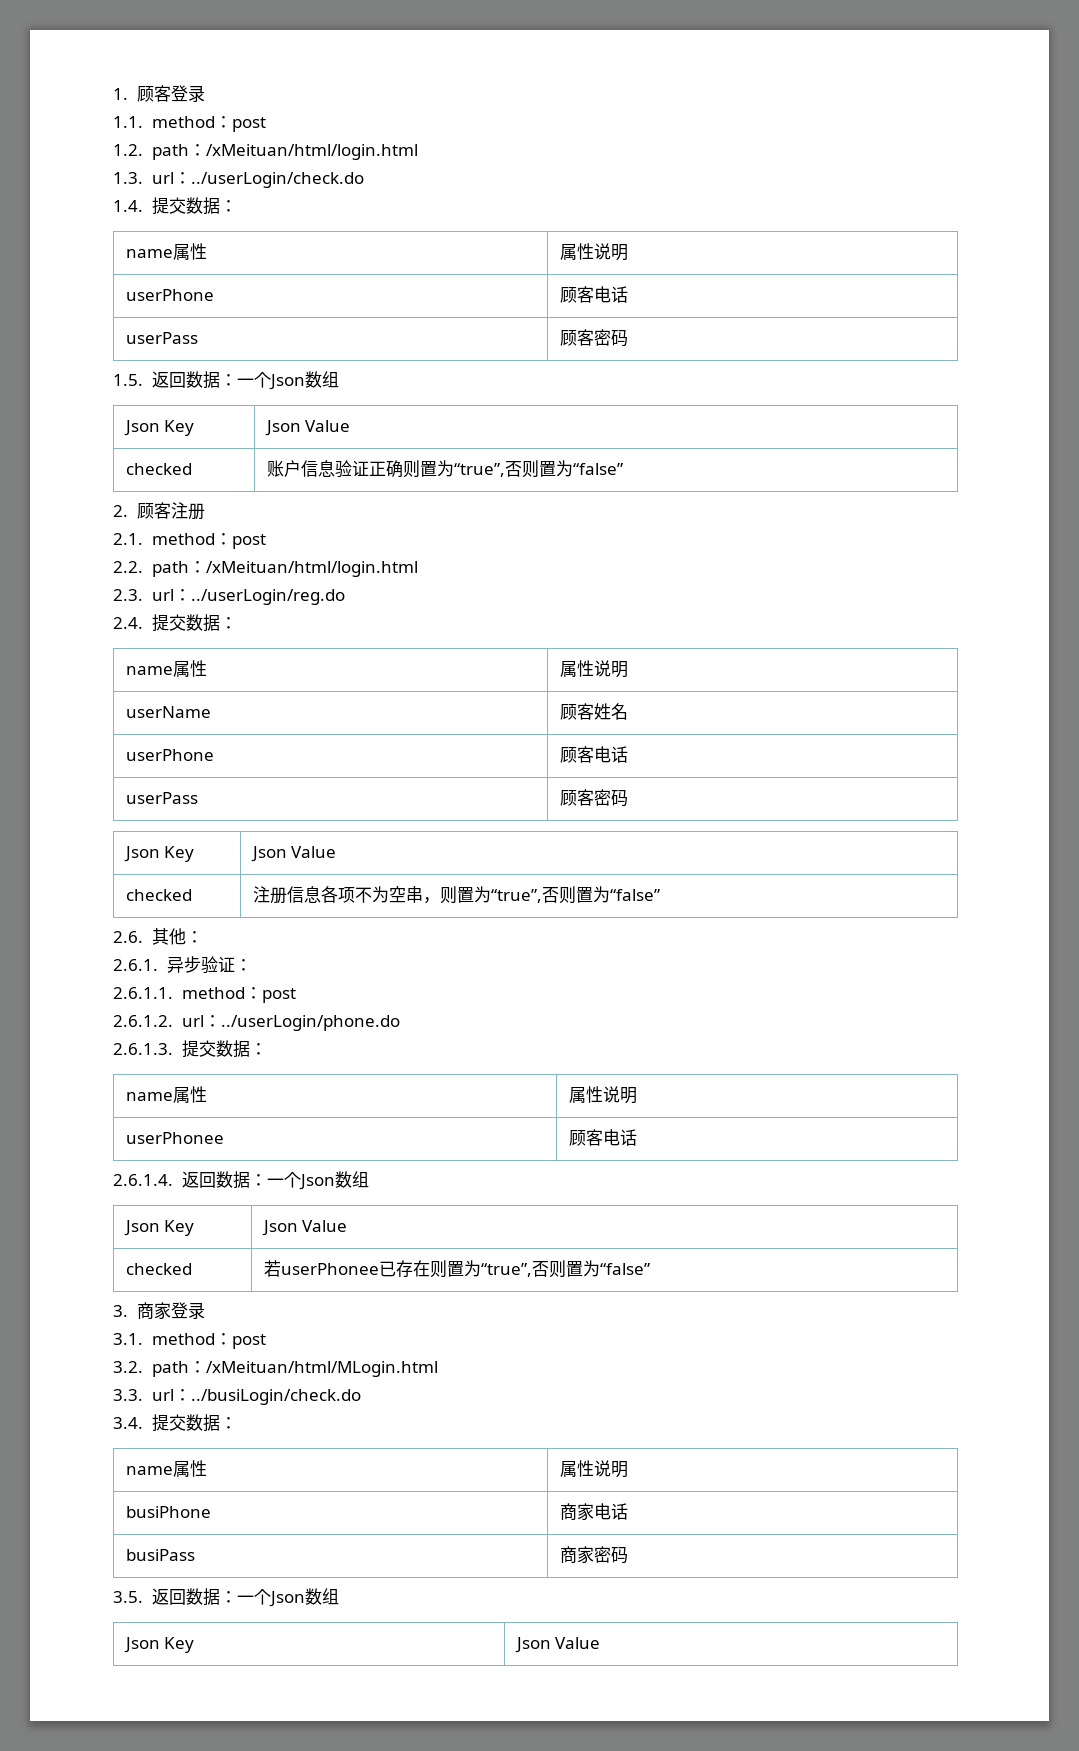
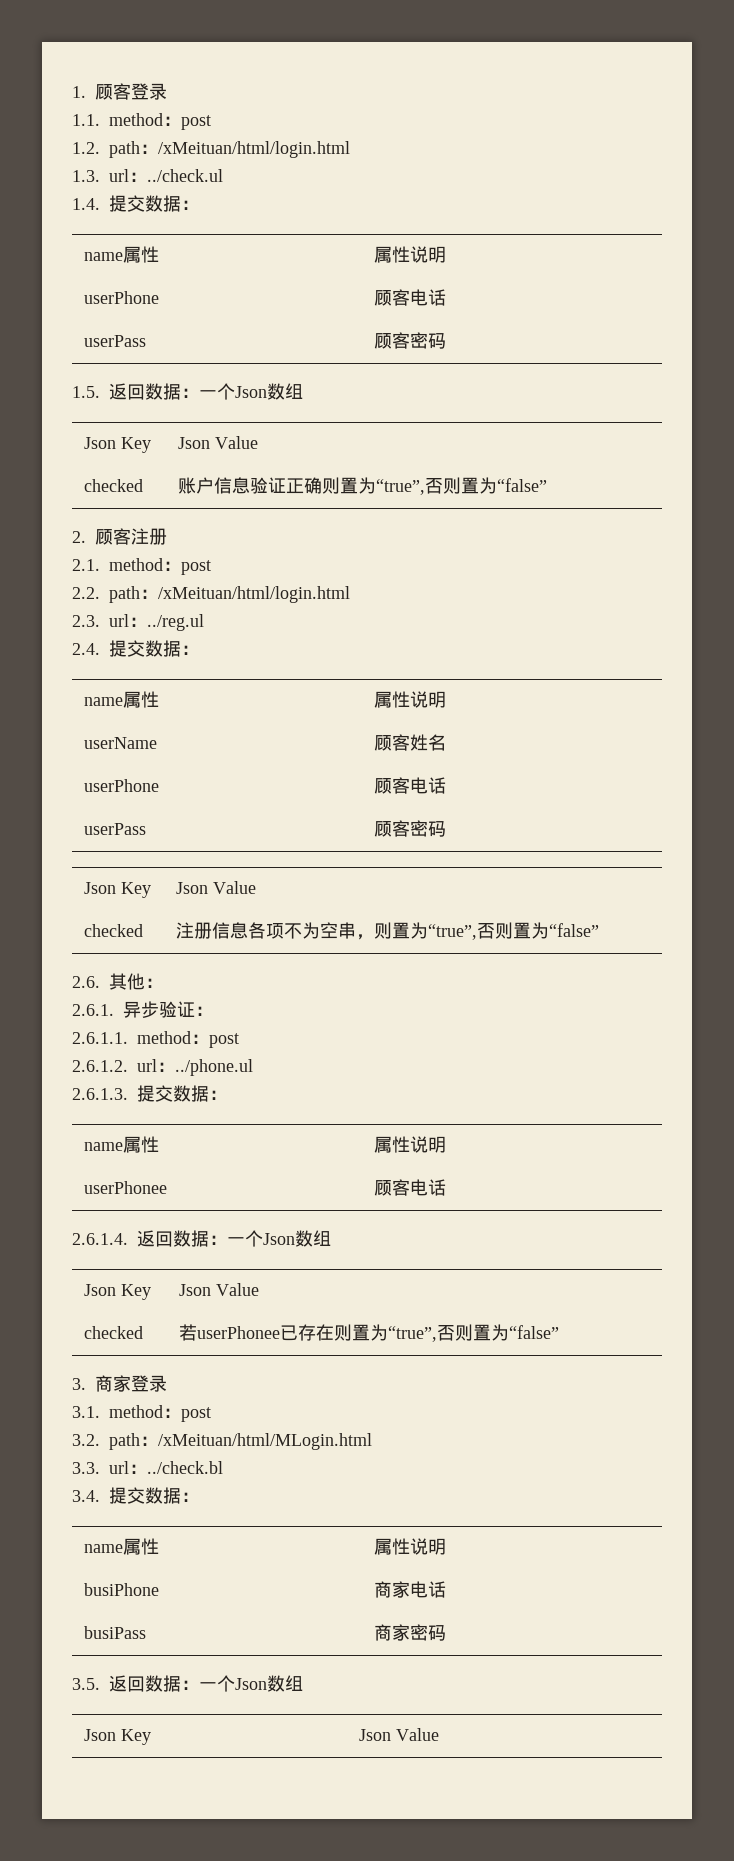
[190,172,364,188] ../userLogin/check.do -> [147,169,223,182] ../check.ul
[190,589,345,605] ../userLogin/reg.do -> [147,614,204,631] ../reg.ul
[220,1015,400,1031] ../userLogin/phone.do -> [175,1059,253,1076] ../phone.ul
[190,1389,361,1405] ../busiLogin/check.do -> [147,1461,223,1474] ../check.bl

